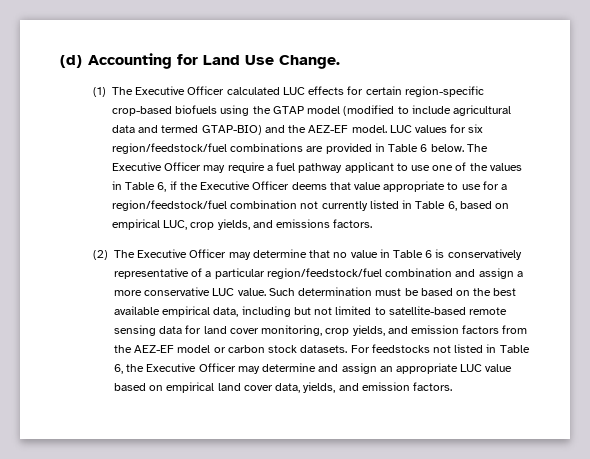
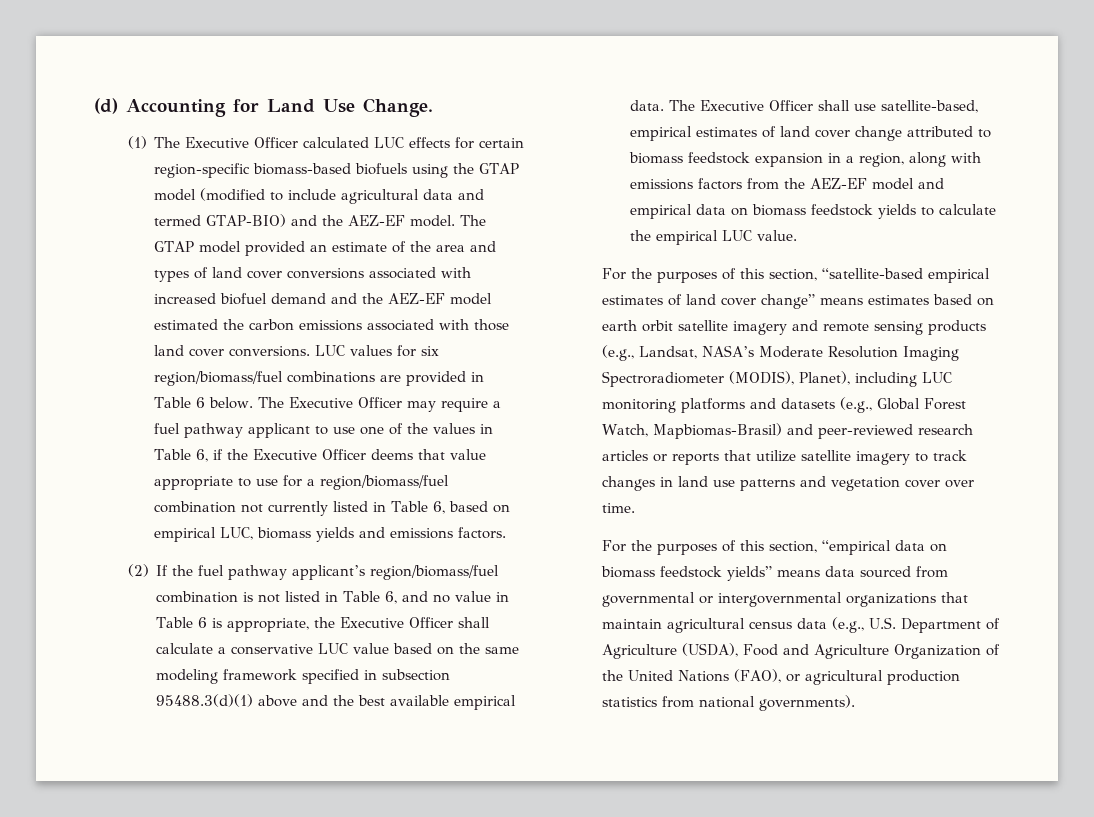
[111,106,172,116] crop-based -> [253,163,352,175] biomass-based
(387, 129) none -> [460,215,487,226] [154,241,497,256] [154,267,472,282] [154,293,493,305] [154,319,510,331] [154,345,311,357] The GTAP model provided an estimate of the area and types of land cover conversions associated with increased biofuel demand and the AEZ-EF model estimated the carbon emissions associated with those land cover conversions.
[111,143,227,154] region/feedstock/fuel -> [154,371,284,386] region/biomass/fuel
[111,200,227,211] region/feedstock/fuel -> [320,475,450,490] region/biomass/fuel
[190,219,250,230] crop yields, -> [257,527,355,542] biomass yields
[113,249,331,260] The Executive Officer may determine that -> [156,565,500,580] [156,591,429,604] If the fuel pathway applicant’s region/biomass/fuel combination is not listed in Table 6, and
[447,249,522,260] [113,268,523,279] [113,287,517,296] [113,306,507,317] [113,325,459,336] conservatively representative of a particular region/feedstock/fuel combination and assign a more conservative LUC value. Such determination must be based on the best available empirical data, including but not limited to satellite-based remote sensing data for land cover monitoring, crop yields, and emission -> [227,617,491,632] [156,643,520,655] [156,669,451,684] [156,694,517,710] [630,100,979,113] [630,126,992,141] [629,152,982,167] [630,179,694,190] appropriate, the Executive Officer shall calculate a conservative LUC value based on the same modeling framework specified in subsection 95488.3(d)(1) above and the best available empirical data. The Executive Officer shall use satellite-based, empirical estimates of land cover change attributed to biomass feedstock expansion in a region, along with emissions
[213,344,530,353] [113,363,513,374] [113,382,452,393] or carbon stock datasets. For feedstocks not listed in Table 6, the Executive Officer may determine and assign an appropriate LUC value based on empirical land cover data, yields, and emission factors. -> [918,178,945,189] [630,204,997,219] [630,230,798,245] [601,268,990,283] [601,294,994,309] [601,320,986,335] [601,345,959,361] [601,371,952,387] [601,397,966,413] [601,423,973,439] [601,450,967,465] [601,476,974,491] [601,503,635,513] [601,540,947,555] [600,566,948,581] [601,592,968,607] [601,617,1000,633] [601,643,1000,659] [601,669,960,685] [601,695,855,711] and empirical data on biomass feedstock yields to calculate the empirical LUC value. // For the purposes of this section, “satellite-based empirical estimates of land cover change” means estimates based on earth orbit satellite imagery and remote sensing products (e.g., Landsat, NASA’s Moderate Resolution Imaging Spectroradiometer (MODIS), Planet), including LUC monitoring platforms and datasets (e.g., Global Forest Watch, Mapbiomas-Brasil) and peer-reviewed research articles or reports that utilize satellite imagery to track changes in land use patterns and vegetation cover over time. // For the purposes of this section, “empirical data on biomass feedstock yields” means data sourced from governmental or intergovernmental organizations that maintain agricultural census data (e.g., U.S. Department of Agriculture (USDA), Food and Agriculture Organization of the United Nations (FAO), or agricultural production statistics from national governments).

